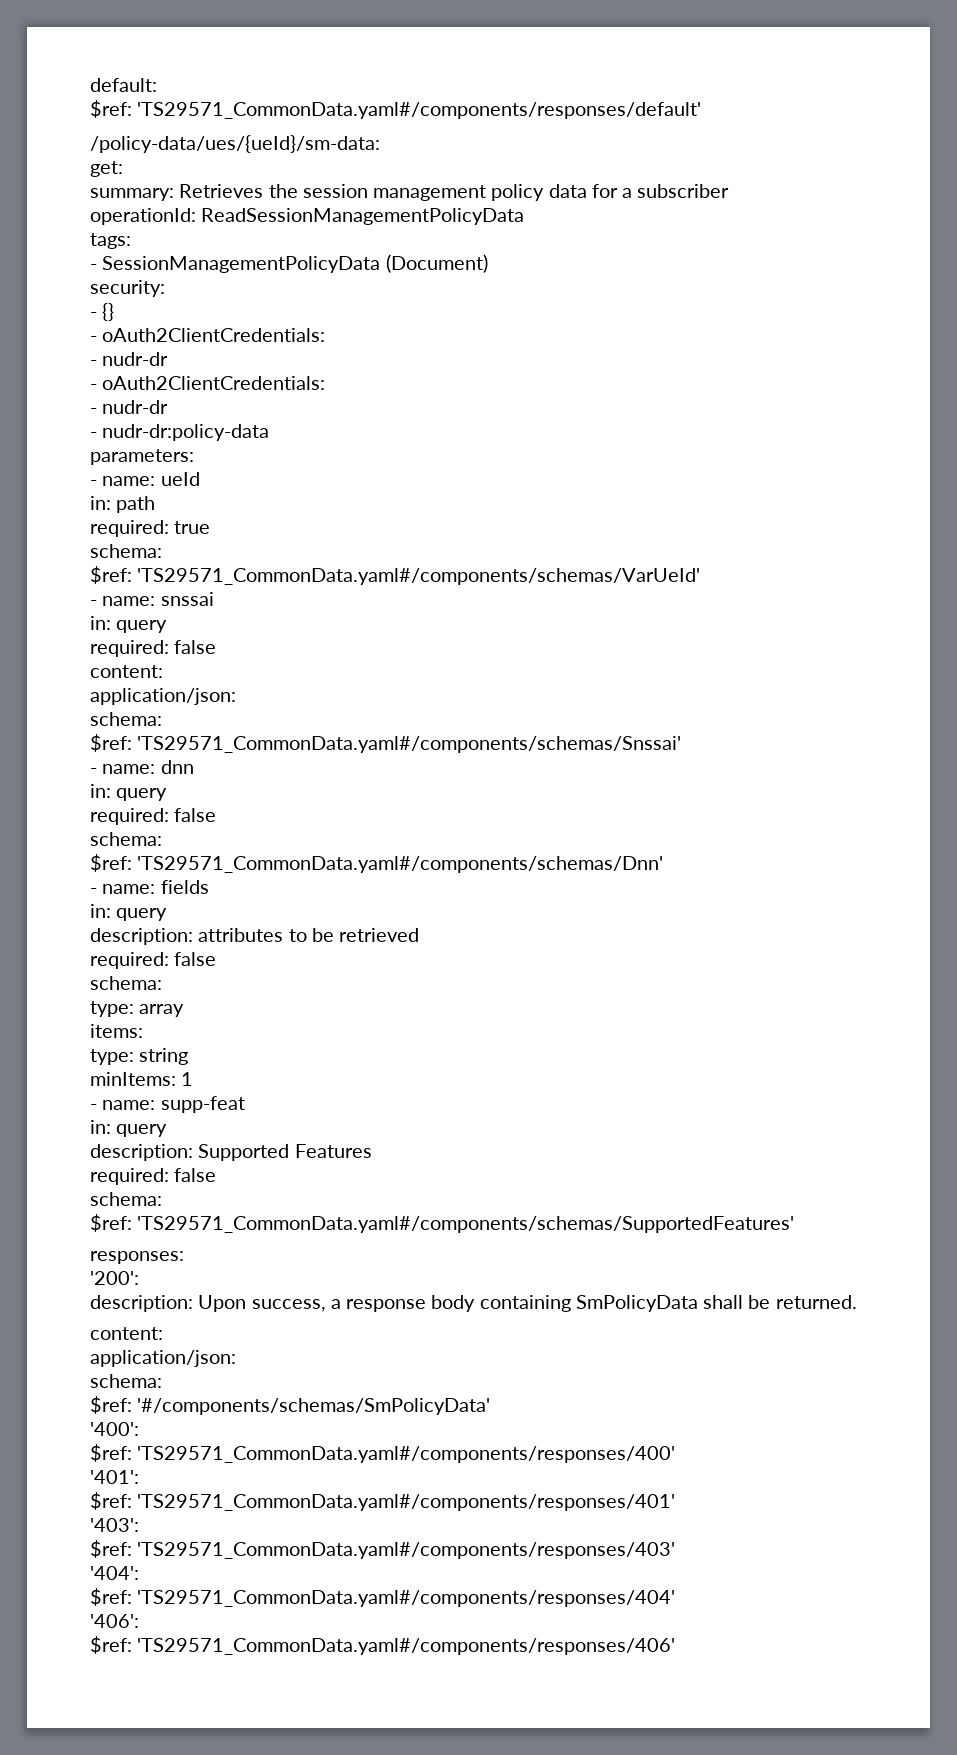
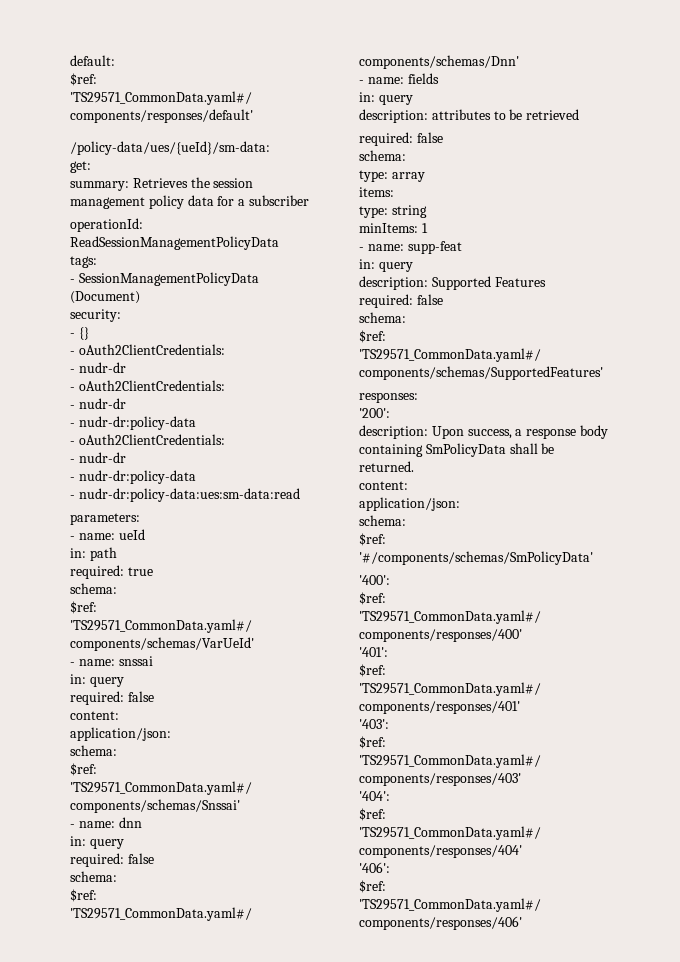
(270, 432) none -> [70,434,225,445] [70,452,126,463] [70,470,196,484] [70,488,300,502] // - oAuth2ClientCredentials: // - nudr-dr // - nudr-dr:policy-data // - nudr-dr:policy-data:ues:sm-data:read

